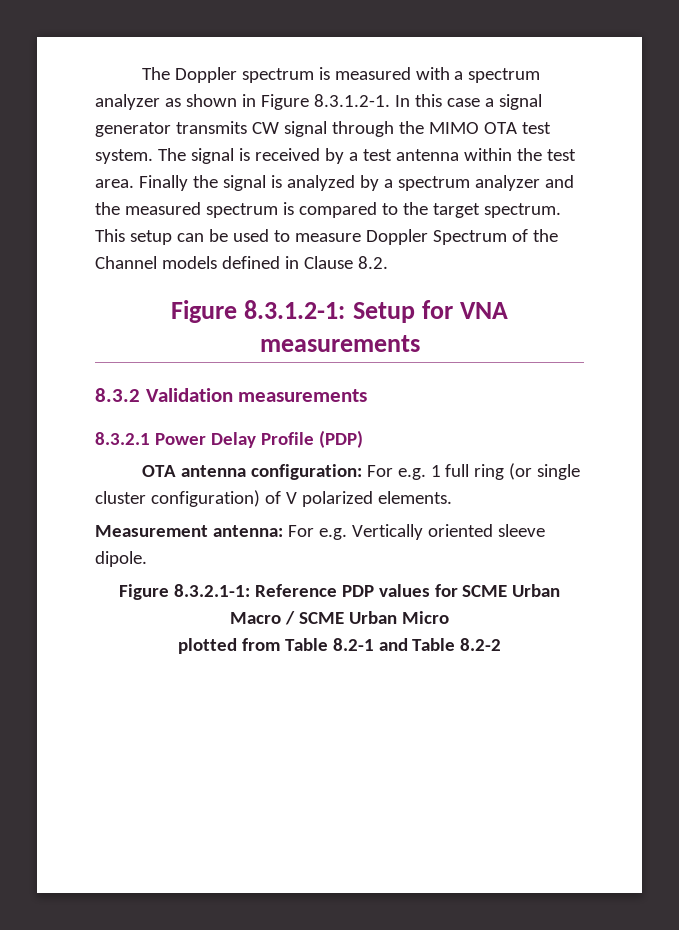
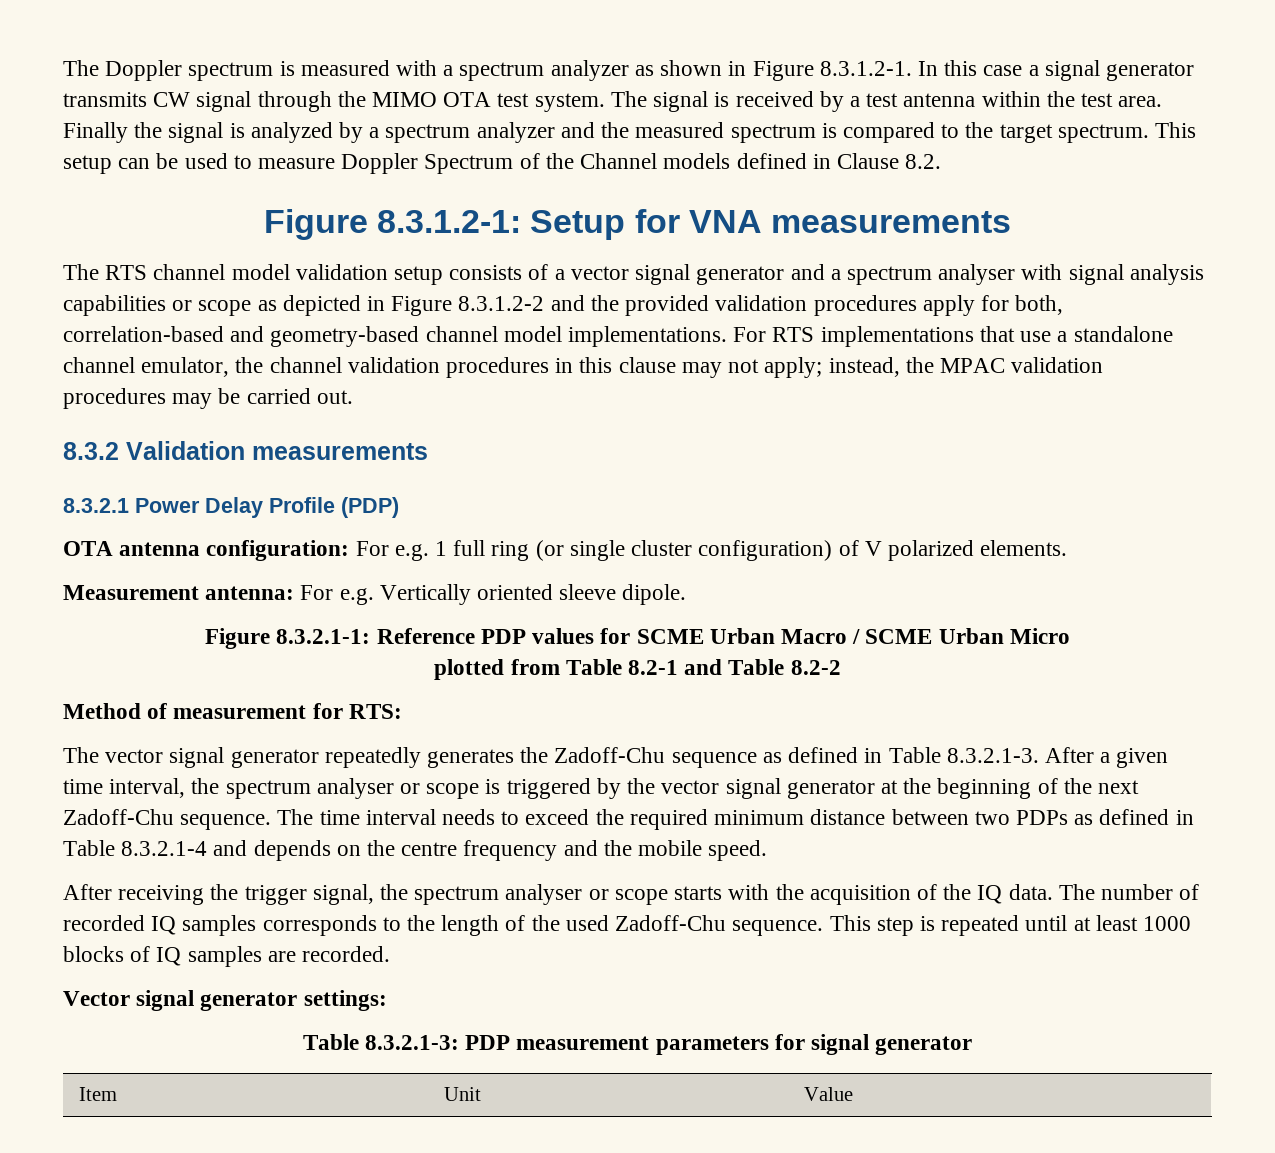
(420, 343) none -> [63,264,1204,285] [63,295,1064,316] [63,326,1173,347] [63,357,1104,378] [63,388,353,409] // The RTS channel model validation setup consists of a vector signal generator and a spectrum analyser with signal analysis capabilities or scope as depicted in Figure 8.3.1.2-2 and the provided validation procedures apply for both, correlation-based and geometry-based channel model implementations. For RTS implementations that use a standalone channel emulator, the channel validation procedures in this clause may not apply; instead, the MPAC validation procedures may be carried out.
(502, 644) none -> [63,703,402,719] [63,747,1169,768] [63,778,1139,799] [63,809,1194,830] [63,840,768,861] [63,884,1200,905] [63,915,1191,936] [63,946,391,967] [63,990,387,1011] [302,1034,973,1055] [79,1087,118,1101] [444,1087,482,1101] [804,1087,854,1101] // Method of measurement for RTS: // The vector signal generator repeatedly generates the Zadoff-Chu sequence as defined in Table 8.3.2.1-3. After a given time interval, the spectrum analyser or scope is triggered by the vector signal generator at the beginning of the next Zadoff-Chu sequence. The time interval needs to exceed the required minimum distance between two PDPs as defined in Table 8.3.2.1-4 and depends on the centre frequency and the mobile speed. // After receiving the trigger signal, the spectrum analyser or scope starts with the acquisition of the IQ data. The number of recorded IQ samples corresponds to the length of the used Zadoff-Chu sequence. This step is repeated until at least 1000 blocks of IQ samples are recorded. // Vector signal generator settings: // Table 8.3.2.1-3: PDP measurement parameters for signal generator // Item | Unit | Value

